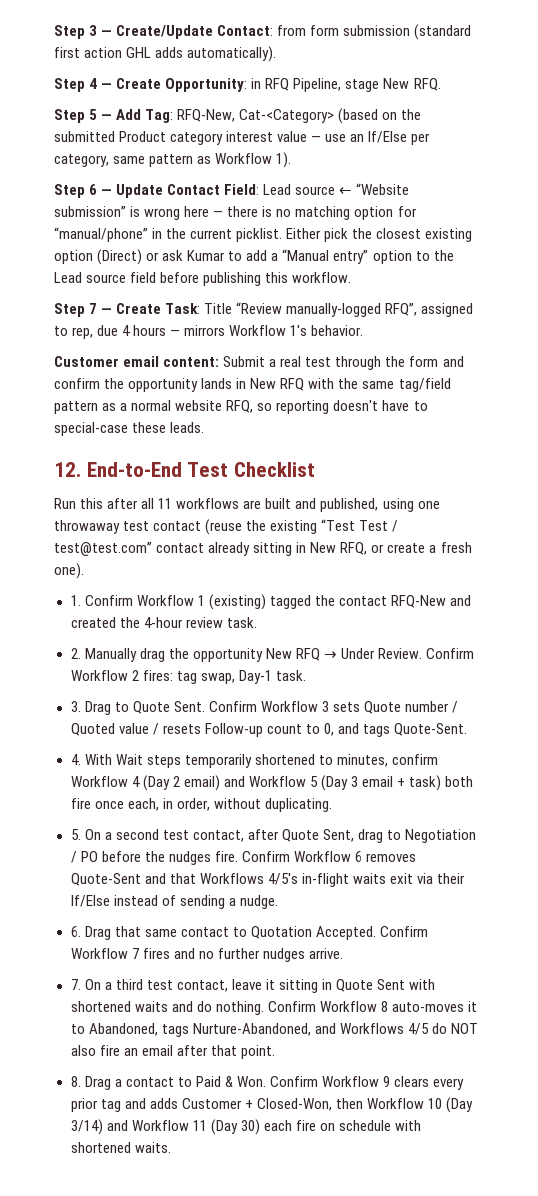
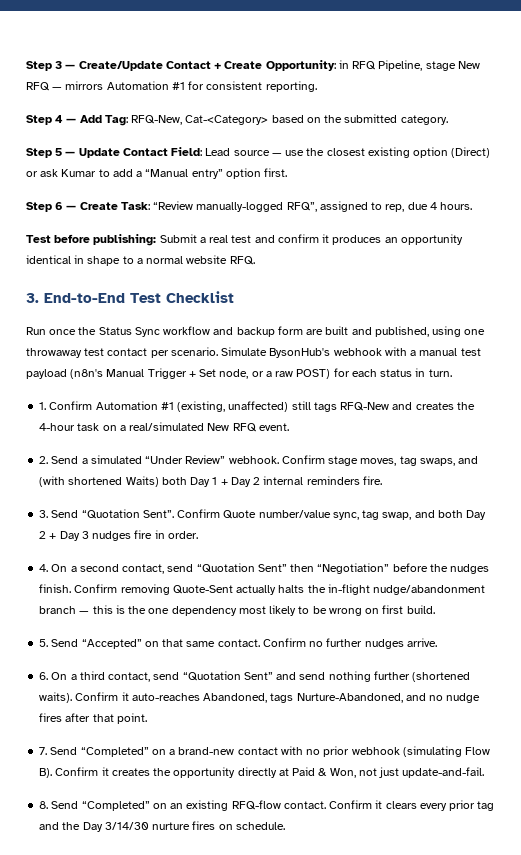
[217,24,472,40] [54,46,277,62] [54,78,113,92] Contact: from form submission (standard first action GHL adds automatically). // Step 4 — -> [165,61,222,69] Contact +
[413,78,441,91] [54,109,98,123] RFQ. // Step 5 -> [26,81,317,92] [26,115,64,125] RFQ — mirrors Automation #1 for consistent reporting. // Step 4
[338,108,379,124] (based -> [271,115,304,123] based
[119,131,431,145] [54,152,292,168] [54,184,98,198] Product category interest value — use an If/Else per category, same pattern as Workflow 1). // Step 6 -> [400,115,448,125] [26,148,63,158] category. // Step 5
[339,183,410,195] [54,206,417,220] [54,227,349,242] ← “Website submission” is wrong here — there is no matching option for “manual/phone” in the current picklist. Either pick -> [271,150,305,156] — use
[415,250,454,261] [54,272,352,286] [54,303,98,317] to the Lead source field before publishing this workflow. // Step 7 -> [264,168,288,177] [26,202,64,212] first. // Step 6
[204,303,233,314] Title -> (150, 206) none
[133,325,364,336] [54,356,464,370] [54,378,451,392] [54,400,428,414] [54,422,205,436] [54,462,316,477] [54,498,240,509] hours — mirrors Workflow 1's behavior. // Customer email content: Submit a real test through the form and confirm the opportunity lands in New RFQ with the same tag/field pattern as a normal website RFQ, so reporting doesn't have to special-case these leads. // 12. End-to-End Test Checklist // Run this after all 11 workflows -> [440,202,473,210] [26,234,463,246] [26,255,255,266] [26,291,234,303] [26,326,303,337] hours. // Test before publishing: Submit a real test and confirm it produces an opportunity identical in shape to a normal website RFQ. // 3. End-to-End Test Checklist // Run once the Status Sync workflow and backup form
[205,519,399,535] [54,542,472,556] [54,563,84,579] [70,594,387,610] (reuse the existing “Test Test / test@test.com” contact already sitting in New RFQ, or create a fresh one). // 1. Confirm Workflow 1 (existing) tagged the contact -> [150,347,481,358] [26,368,452,379] [39,401,337,412] per scenario. Simulate BysonHub's webhook with a manual test payload (n8n's Manual Trigger + Set node, or a raw POST) for each status in turn. // 1. Confirm Automation #1 (existing, unaffected) still tags
[70,617,116,628] created -> [415,402,454,410] creates
[185,617,257,628] [70,648,475,662] [70,670,306,684] [70,701,459,715] [70,723,468,737] [70,754,438,768] [70,775,474,791] [70,798,332,812] [70,829,477,843] [70,851,416,865] [70,873,465,887] [70,895,278,909] [70,926,428,940] [70,948,195,959] review task. // 2. Manually drag the opportunity New RFQ → Under Review. Confirm Workflow 2 fires: tag swap, Day-1 task. // 3. Drag to Quote Sent. Confirm Workflow 3 sets Quote number / Quoted value / resets Follow-up count to 0, and tags Quote-Sent. // 4. With Wait steps temporarily shortened to minutes, confirm Workflow 4 (Day 2 email) and Workflow 5 (Day 3 email + task) both fire once each, in order, without duplicating. // 5. On a second test contact, after Quote Sent, drag to Negotiation / PO before the nudges fire. Confirm Workflow 6 removes Quote-Sent and that Workflows 4/5's in-flight waits exit via their If/Else instead of sending a nudge. // 6. Drag that same contact to Quotation Accepted. Confirm Workflow 7 fires and -> [77,422,289,432] [39,455,479,466] [39,476,382,487] [39,509,487,520] [39,530,198,541] [39,563,490,574] [39,584,486,595] [39,605,435,616] [39,638,306,649] task on a real/simulated New RFQ event. // 2. Send a simulated “Under Review” webhook. Confirm stage moves, tag swaps, and (with shortened Waits) both Day 1 + Day 2 internal reminders fire. // 3. Send “Quotation Sent”. Confirm Quote number/value sync, tag swap, and both Day 2 + Day 3 nudges fire in order. // 4. On a second contact, send “Quotation Sent” then “Negotiation” before the nudges finish. Confirm removing Quote-Sent actually halts the in-flight nudge/abandonment branch — this is the one dependency most likely to be wrong on first build. // 5. Send “Accepted” on that same contact. Confirm
[70,979,81,990] 7. -> [39,672,49,680] 6.
[146,979,436,993] [70,1001,477,1015] [70,1023,478,1037] [70,1045,275,1059] [70,1076,391,1090] test contact, leave it sitting in Quote Sent with shortened waits and do nothing. Confirm Workflow 8 auto-moves it to Abandoned, tags Nurture-Abandoned, and Workflows 4/5 do NOT also fire an email after that point. // 8. Drag a contact to Paid & Won. Confirm Workflow 9 -> [108,671,471,682] [39,692,481,703] [39,713,147,724] [39,746,491,757] [39,767,485,778] [39,800,383,811] contact, send “Quotation Sent” and send nothing further (shortened waits). Confirm it auto-reaches Abandoned, tags Nurture-Abandoned, and no nudge fires after that point. // 7. Send “Completed” on a brand-new contact with no prior webhook (simulating Flow B). Confirm it creates the opportunity directly at Paid & Won, not just update-and-fail. // 8. Send “Completed” on an existing RFQ-flow contact. Confirm it
[149,1097,474,1113] [70,1119,422,1135] [70,1142,171,1153] adds Customer + Closed-Won, then Workflow 10 (Day 3/14) and Workflow 11 (Day 30) each fire on schedule with shortened waits. -> [62,821,285,832] the Day 3/14/30 nurture fires on schedule.

